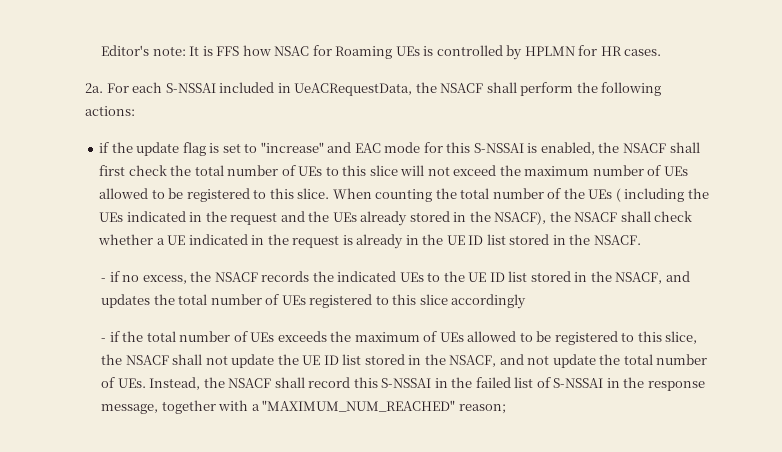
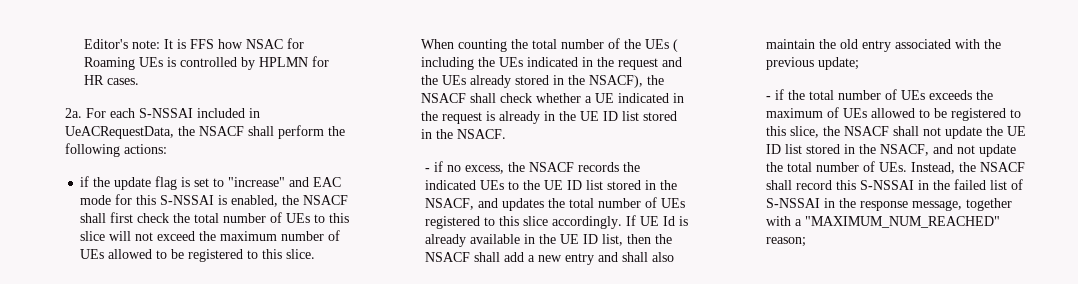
[451,294,527,309] accordingly -> [551,215,688,229] [424,234,672,247] [424,252,674,265] [765,39,1001,52] [765,57,859,70] accordingly. If UE Id is already available in the UE ID list, then the NSACF shall add a new entry and shall also maintain the old entry associated with the previous update;

